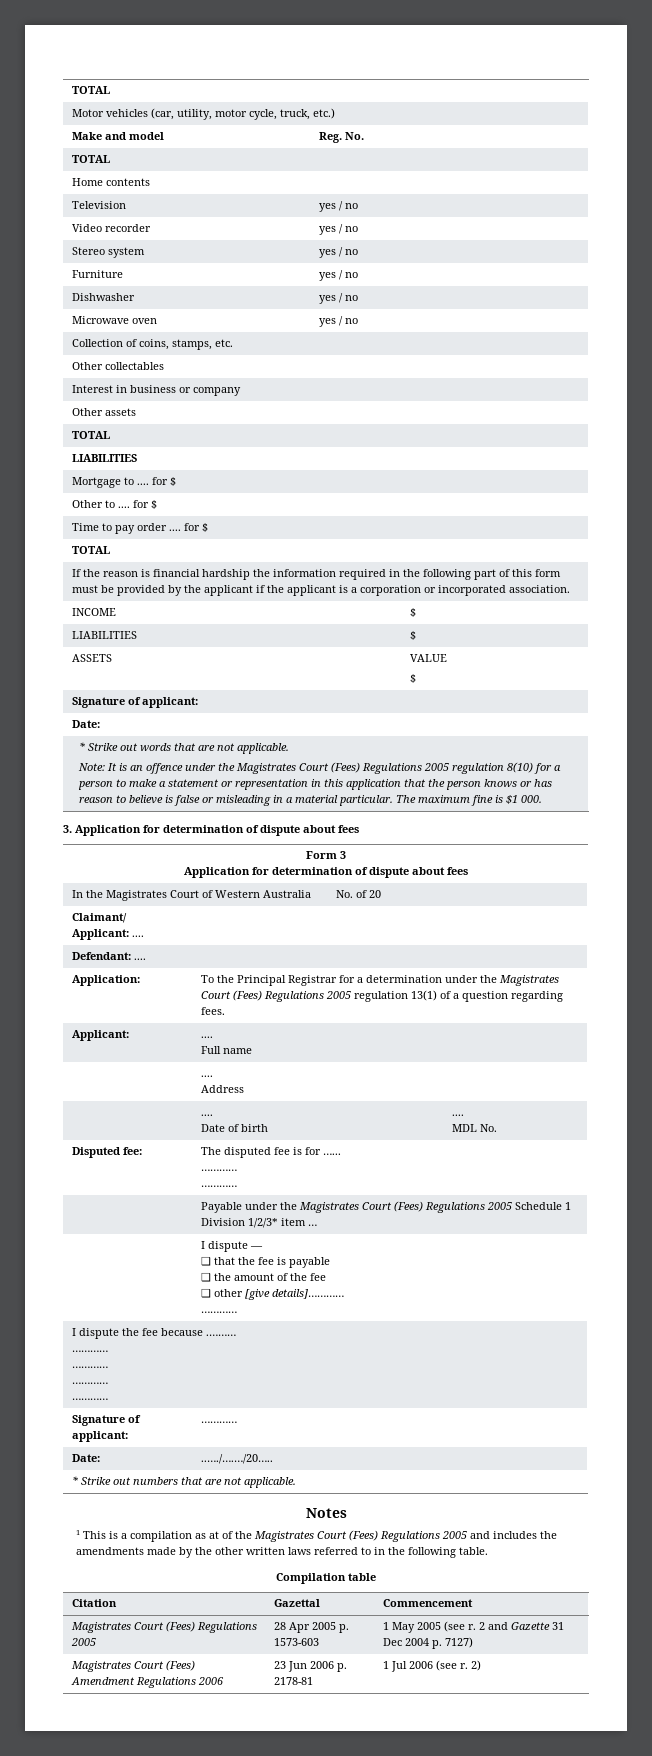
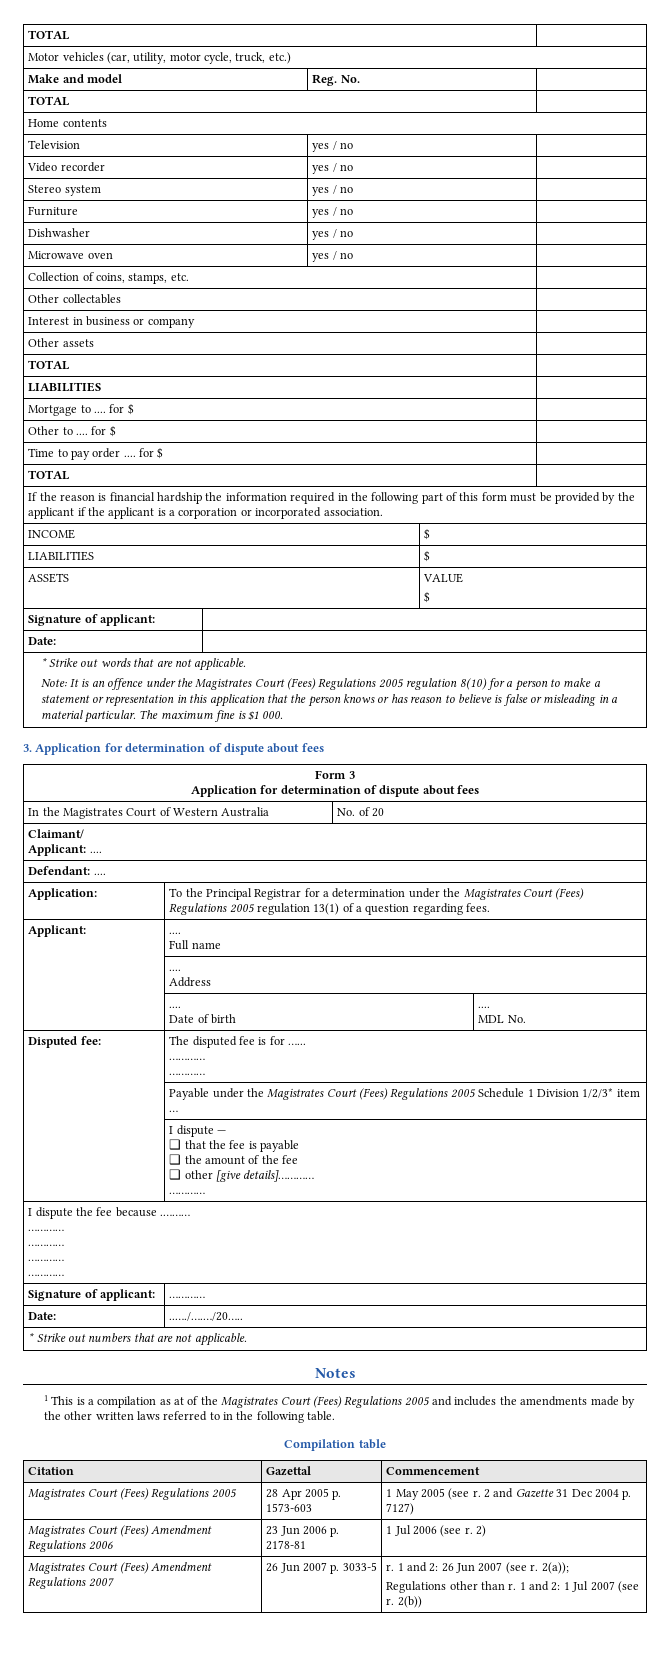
(481, 1665) none -> [28,1562,213,1574] [28,1577,114,1589] [266,1562,377,1574] [386,1562,569,1574] [386,1581,639,1593] [386,1596,422,1608] // Magistrates Court (Fees) Amendment Regulations 2007 | 26 Jun 2007 p. 3033-5 | r. 1 and 2: 26 Jun 2007 (see r. 2(a)); // Regulations other than r. 1 and 2: 1 Jul 2007 (see r. 2(b))

